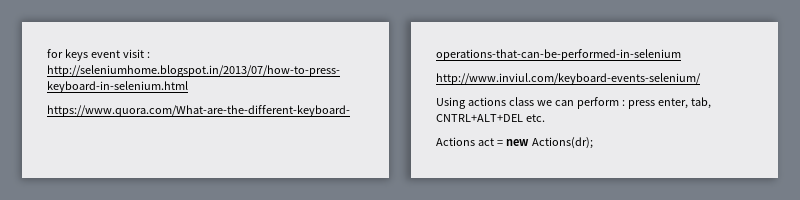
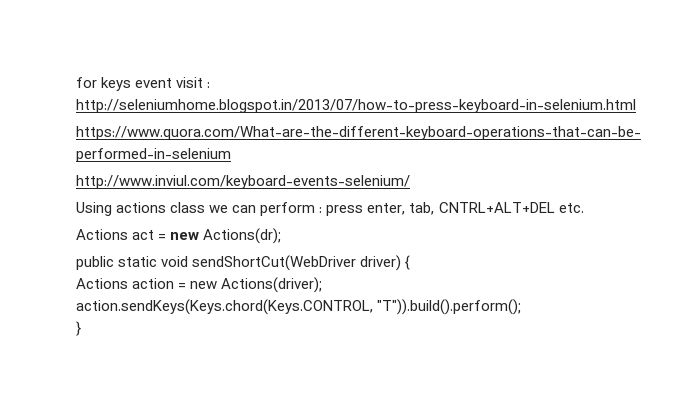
(593, 143) none -> [76,255,411,271] [76,277,323,293] [76,299,522,315] [76,321,81,336] // public static void sendShortCut(WebDriver driver) { // Actions action = new Actions(driver); // action.sendKeys(Keys.chord(Keys.CONTROL, "T")).build().perform(); // }

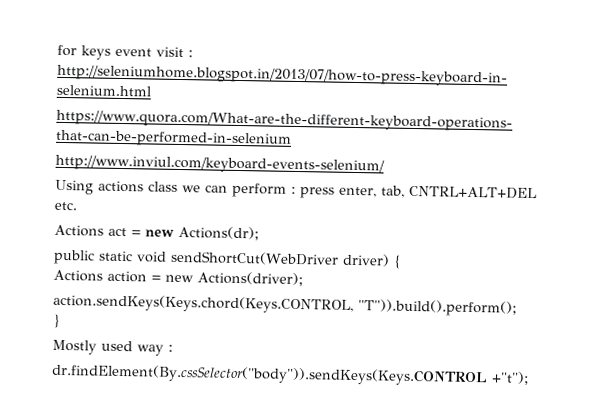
(81, 328) none -> [52,339,173,356] [51,363,529,387] // Mostly used way : // dr.findElement(By.cssSelector("body")).sendKeys(Keys.CONTROL +"t");

